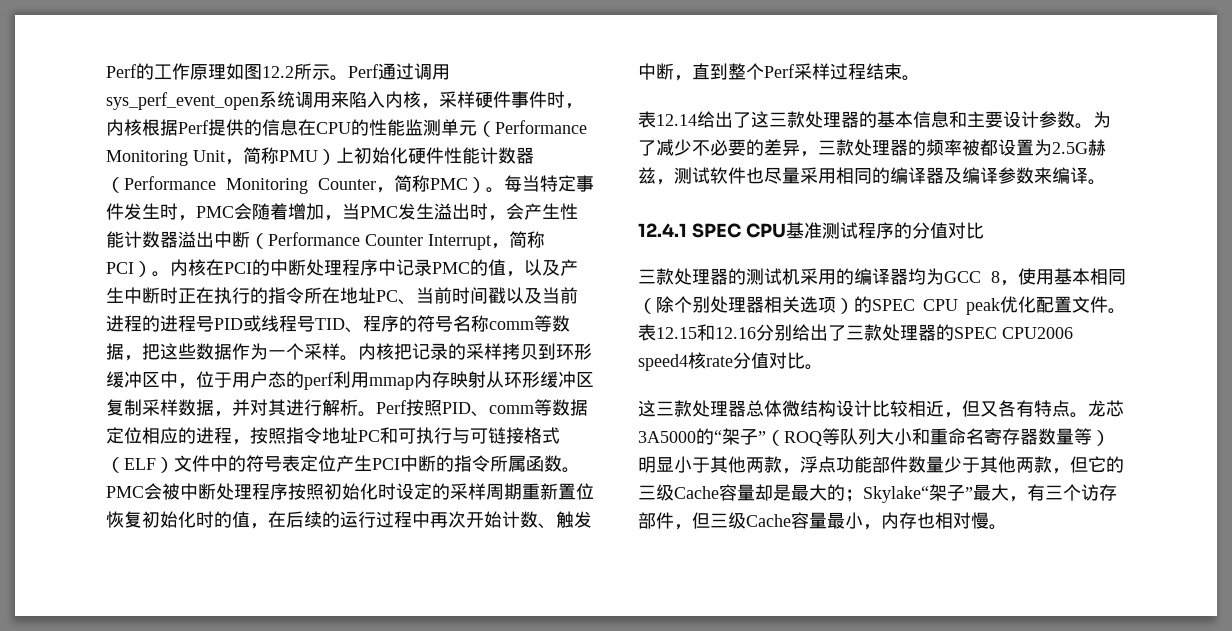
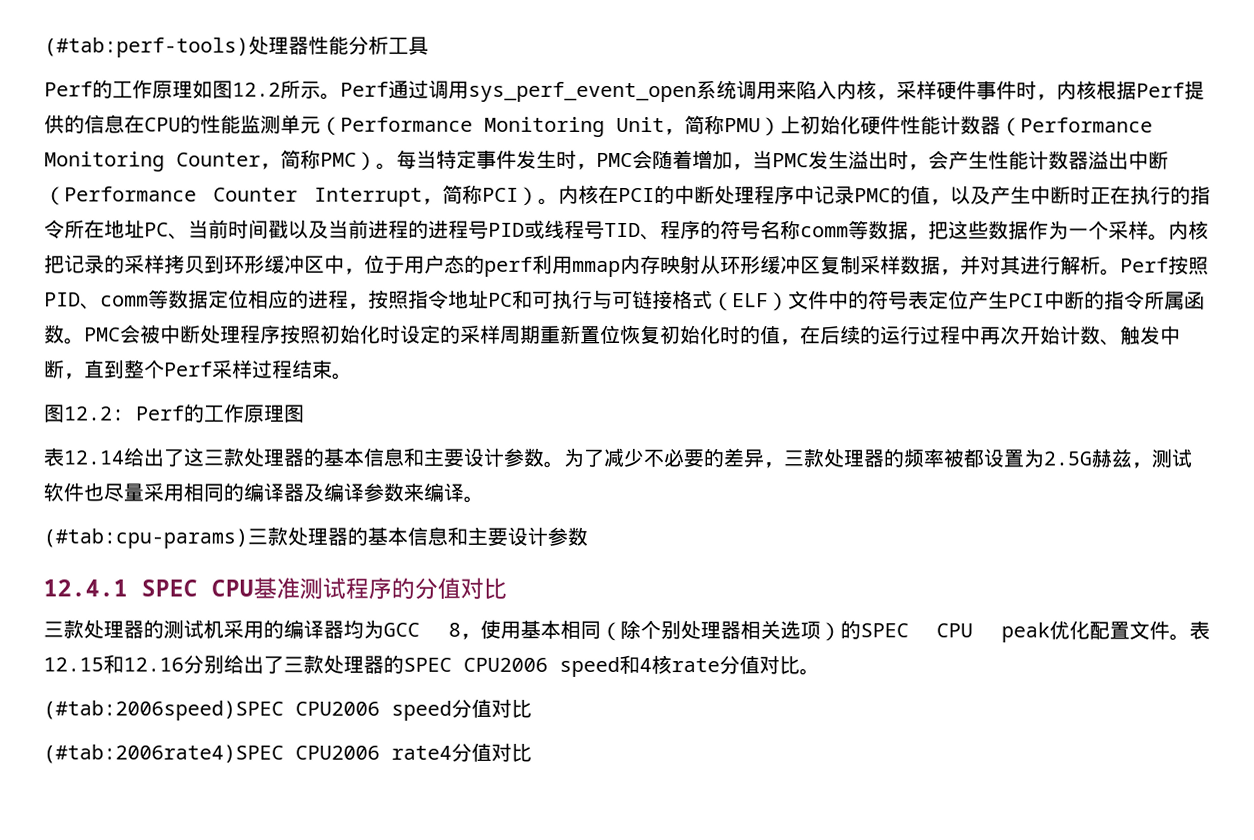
(106, 71) none -> [44,35,429,58] (#tab:perf-tools)处理器性能分析工具 //
(920, 78) none -> [43,403,305,423] // 图12.2: Perf的工作原理图
(1106, 182) none -> [43,526,588,549] // (#tab:cpu-params)三款处理器的基本信息和主要设计参数
[638,354,688,371] speed4 -> [559,654,652,677] speed和4
[638,400,1124,418] [638,428,1110,446] [638,456,1124,474] [638,484,1117,503] [638,512,1007,530] 这三款处理器总体微结构设计比较相近，但又各有特点。龙芯3A5000的“架子”（ROQ等队列大小和重命名寄存器数量等）明显小于其他两款，浮点功能部件数量少于其他两款，但它的三级Cache容量却是最大的；Skylake“架子”最大，有三个访存部件，但三级Cache容量最小，内存也相对慢。 -> [43,698,532,721] [43,742,532,764] (#tab:2006speed)SPEC CPU2006 speed分值对比 // (#tab:2006rate4)SPEC CPU2006 rate4分值对比

